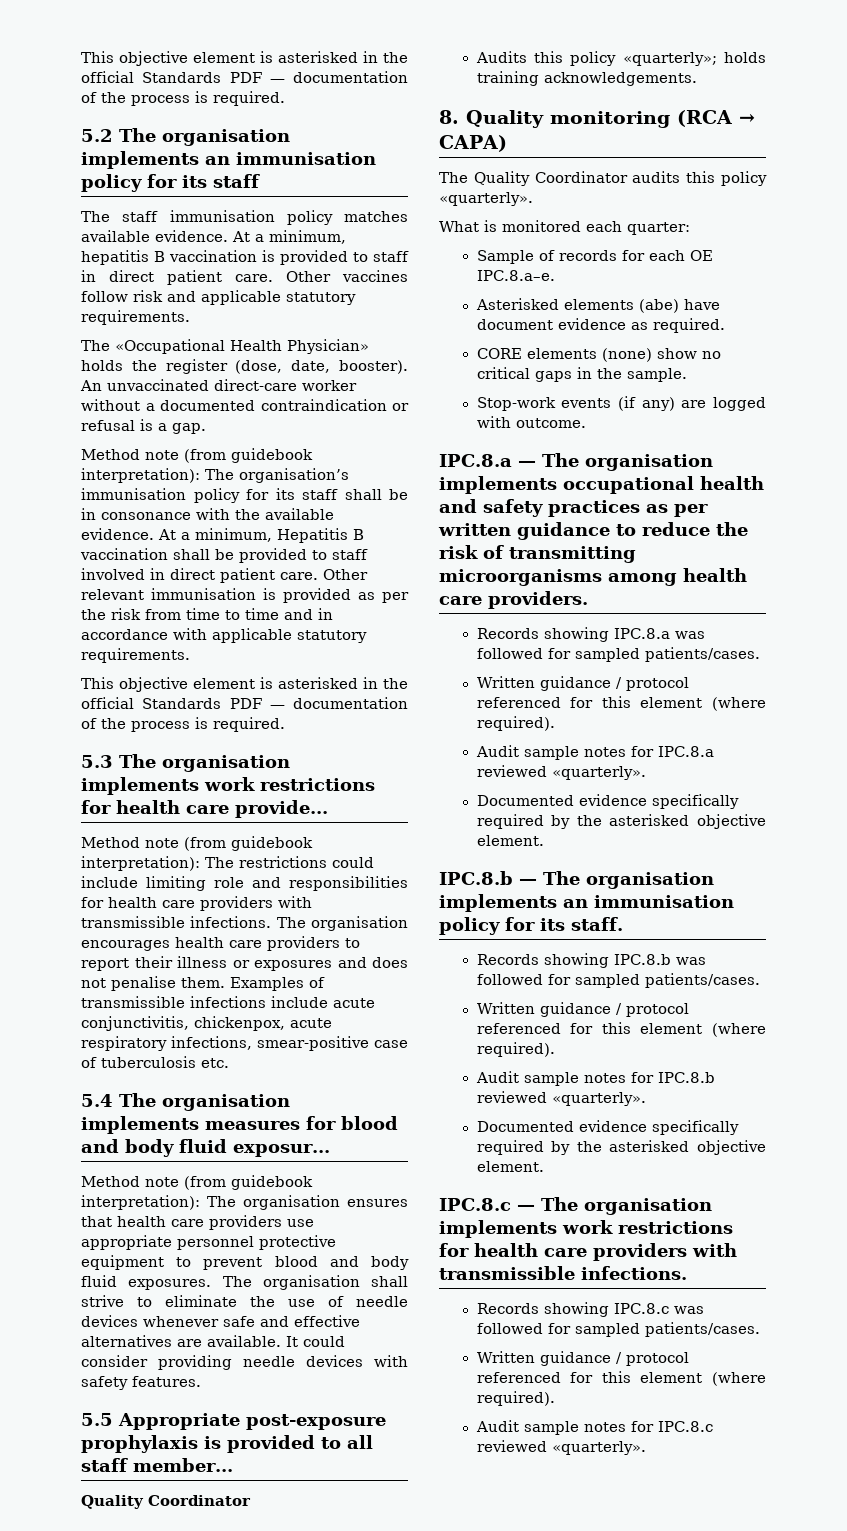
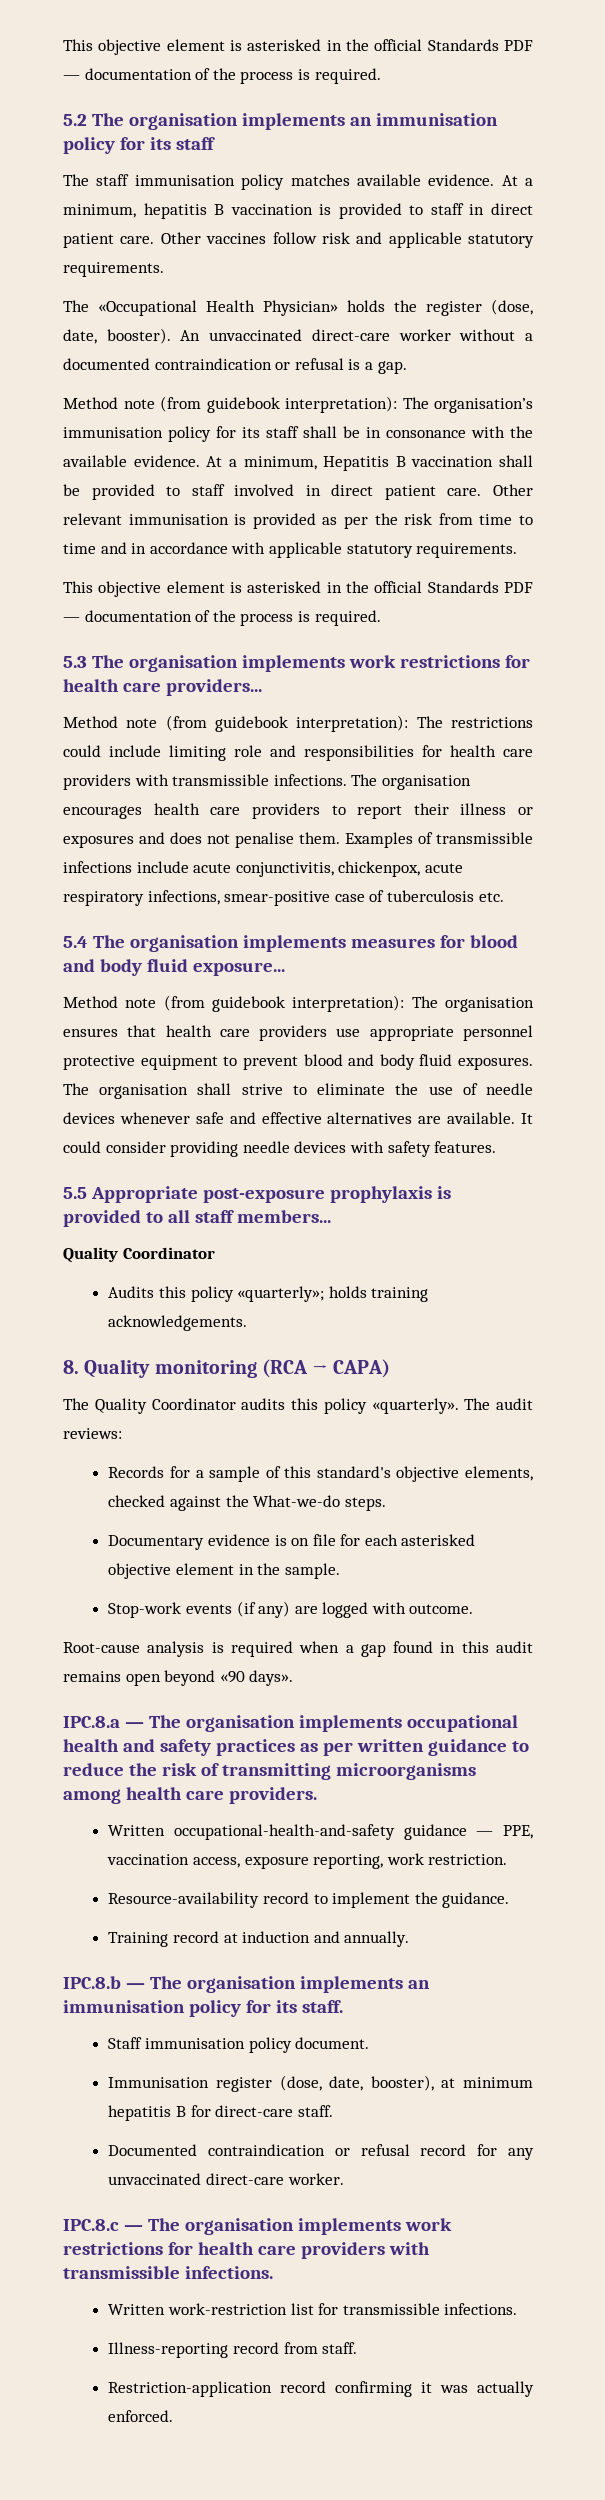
[235,800,328,818] provide... -> [165,679,262,696] providers...
[233,1144,330,1157] exposur... -> [192,962,285,976] exposure...
[133,1458,233,1472] member... -> [236,1210,331,1223] members...
[439,220,690,235] [476,250,713,264] [476,270,555,281] [475,298,720,313] [476,318,725,333] [476,348,721,362] [476,367,572,382] // What is monitored each quarter: // Sample of records for each OE IPC.8.a–e. // Asterisked elements (abe) have document evidence as required. // CORE elements (none) show no critical gaps -> [464,1398,533,1410] [63,1428,122,1439] [108,1466,533,1482] [108,1495,386,1511] [108,1534,476,1550] [108,1563,234,1579] The audit reviews: // Records for a sample of this standard's objective elements, checked against the What-we-do steps. // Documentary evidence is on file for each asterisked objective element
(586, 423) none -> [63,1641,533,1657] [63,1670,294,1686] // Root-cause analysis is required when a gap found in this audit remains open beyond «90 days».
[476,627,705,642] [476,647,760,662] [476,676,689,691] [476,696,766,711] [476,716,555,731] [475,745,714,760] [476,765,646,780] [476,794,739,809] [476,814,766,829] [476,835,544,846] Records showing IPC.8.a was followed for sampled patients/cases. // Written guidance / protocol referenced for this element (where required). // Audit sample notes for IPC.8.a reviewed «quarterly». // Documented evidence specifically required by the asterisked objective element. -> [108,1824,533,1840] [107,1853,508,1869] [108,1892,510,1908] [108,1931,410,1947] Written occupational-health-and-safety guidance — PPE, vaccination access, exposure reporting, work restriction. // Resource-availability record to implement the guidance. // Training record at induction and annually.
[476,953,706,968] [476,973,760,988] [476,1002,689,1017] [476,1022,766,1037] [476,1042,555,1057] [475,1071,715,1086] [476,1091,646,1106] [476,1120,739,1135] [476,1140,766,1155] [476,1161,544,1172] Records showing IPC.8.b was followed for sampled patients/cases. // Written guidance / protocol referenced for this element (where required). // Audit sample notes for IPC.8.b reviewed «quarterly». // Documented evidence specifically required by the asterisked objective element. -> [108,2037,370,2053] [108,2075,533,2092] [108,2105,333,2121] [108,2144,534,2160] [108,2173,344,2185] Staff immunisation policy document. // Immunisation register (dose, date, booster), at minimum hepatitis B for direct-care staff. // Documented contraindication or refusal record for any unvaccinated direct-care worker.
[476,1302,704,1317] [476,1322,760,1337] [476,1351,689,1366] [476,1371,766,1386] [476,1391,555,1406] [475,1420,713,1435] [476,1440,646,1455] Records showing IPC.8.c was followed for sampled patients/cases. // Written guidance / protocol referenced for this element (where required). // Audit sample notes for IPC.8.c reviewed «quarterly». -> [108,2303,518,2315] [108,2342,358,2358] [108,2381,535,2397] [108,2410,174,2422] Written work-restriction list for transmissible infections. // Illness-reporting record from staff. // Restriction-application record confirming it was actually enforced.

